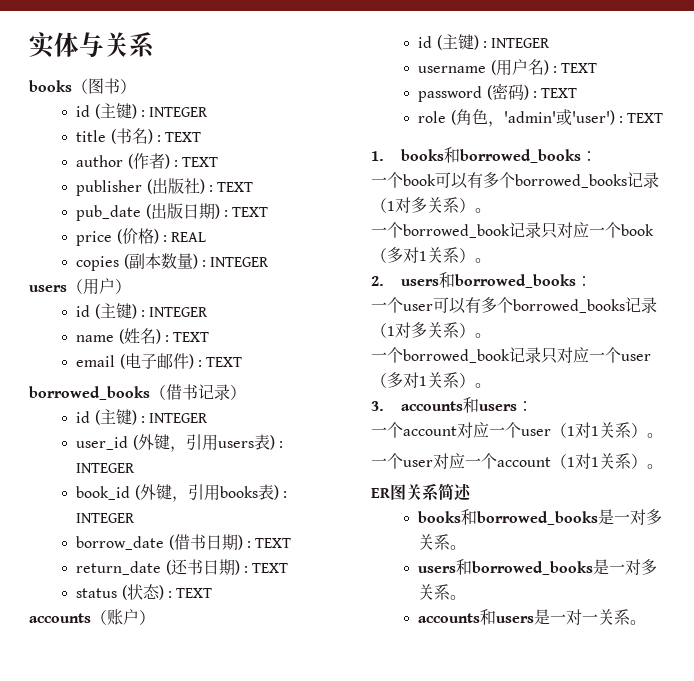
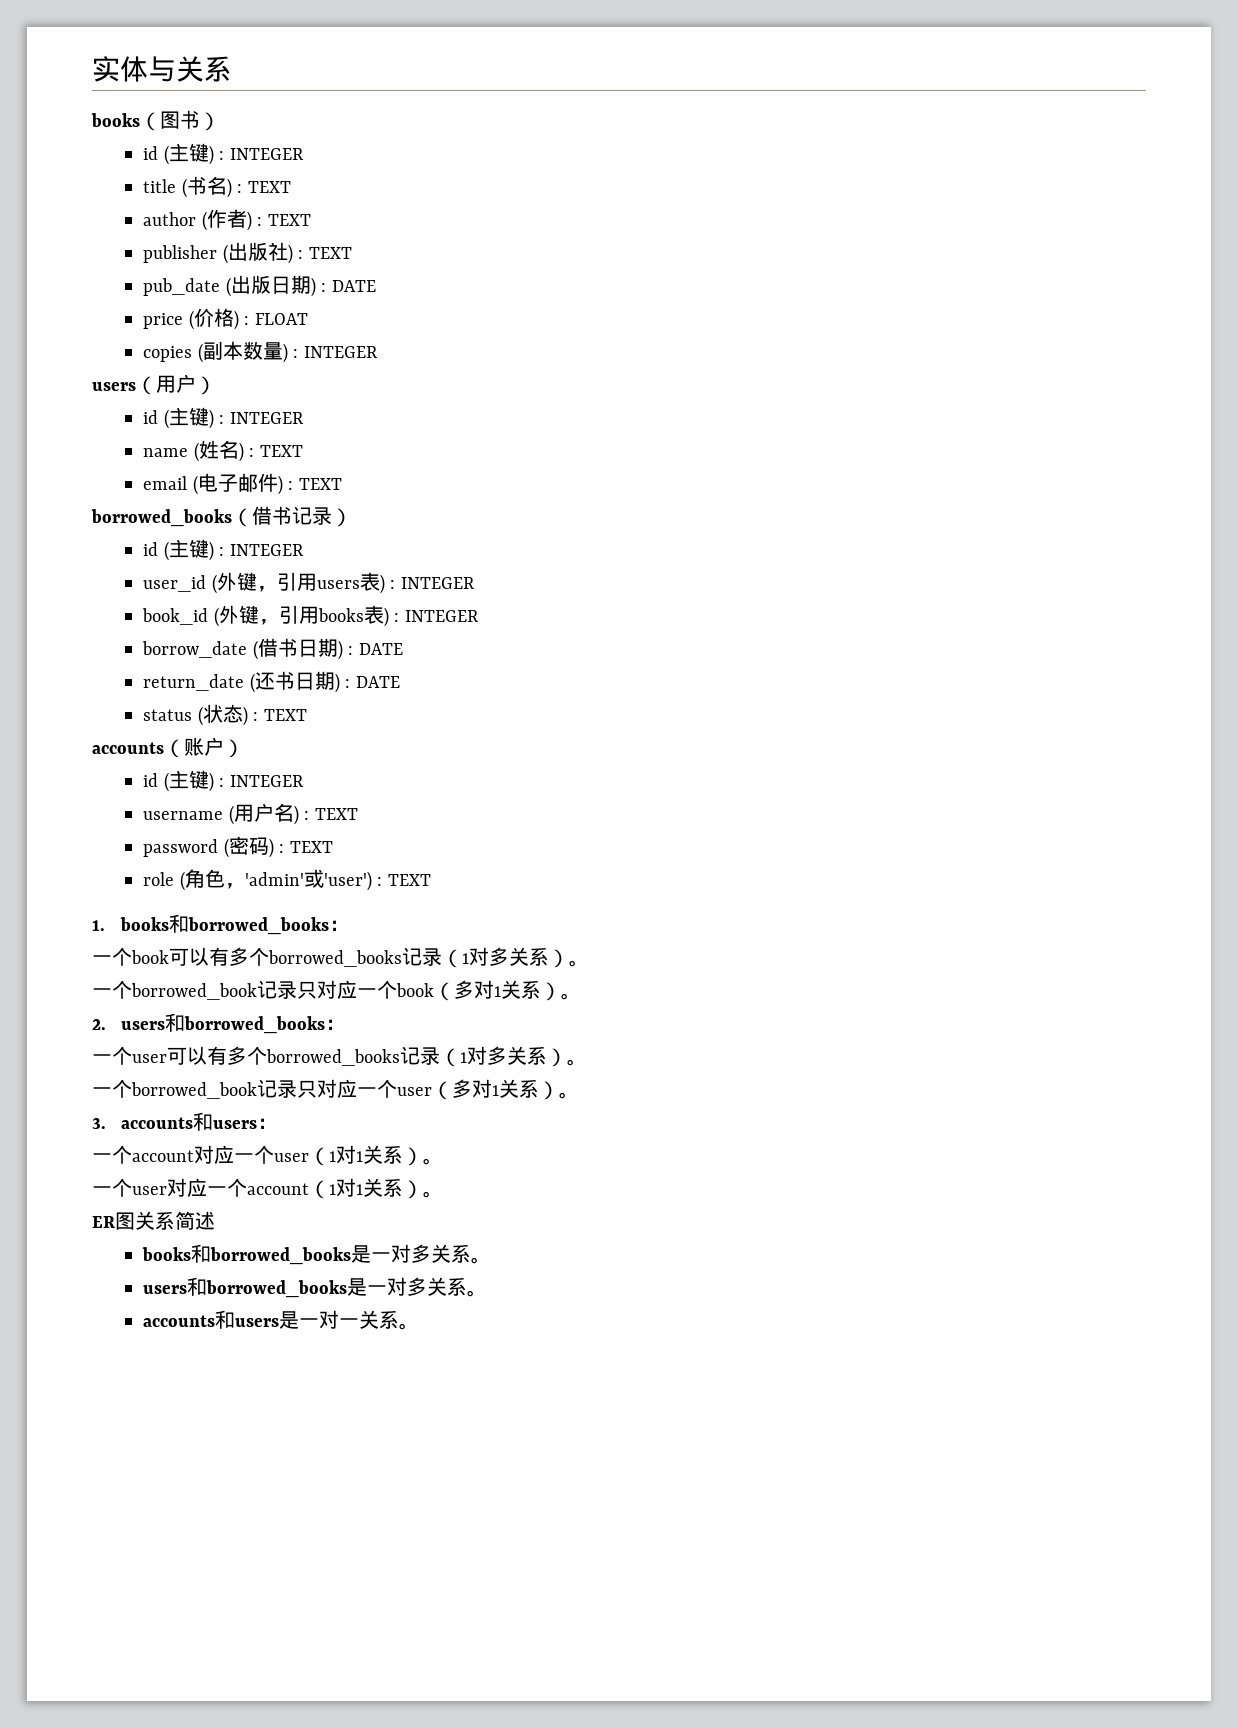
[232,207,269,217] TEXT -> [331,280,376,292] DATE
[171,232,207,242] REAL -> [254,313,308,325] FLOAT
[255,538,292,548] TEXT -> [358,643,403,655] DATE
[252,563,289,573] TEXT -> [355,676,400,688] DATE

